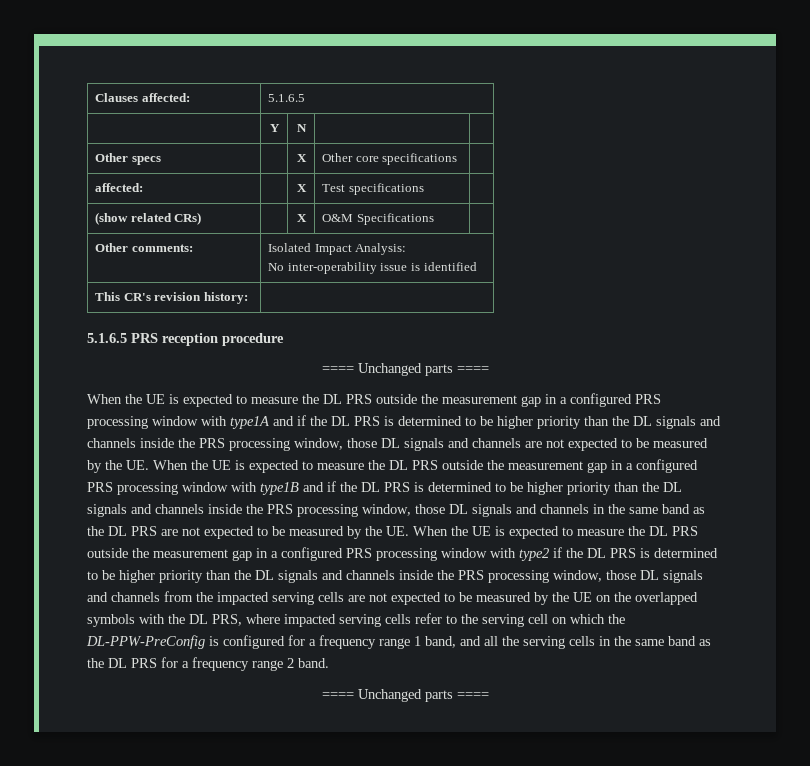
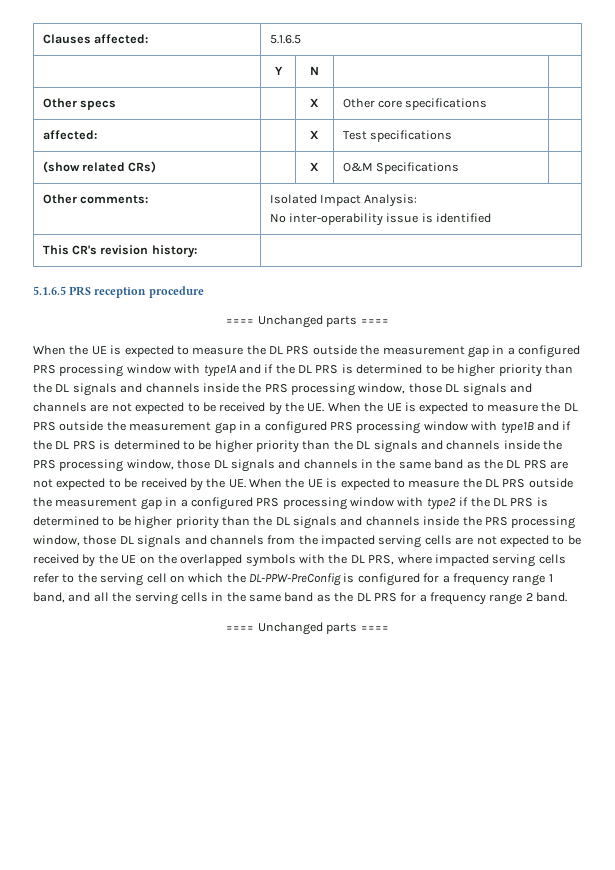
[653,438,708,448] measured -> [219,402,266,412] received
[289,526,344,536] measured -> [140,478,187,488] received
[476,592,531,602] measured -> [33,554,79,564] received

